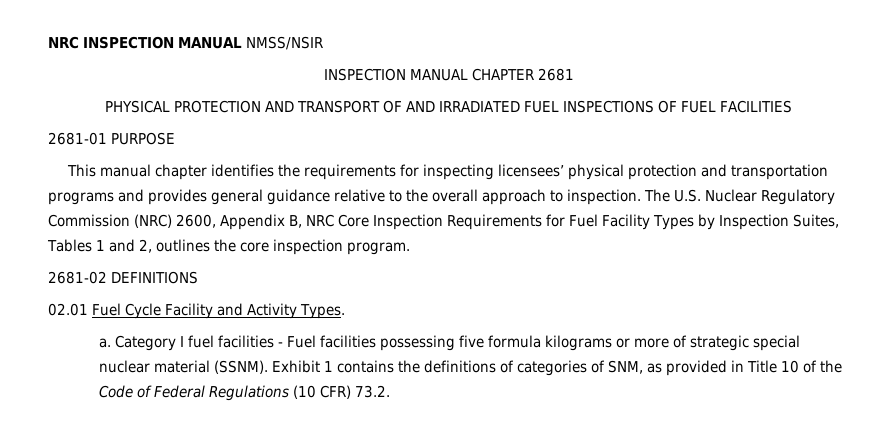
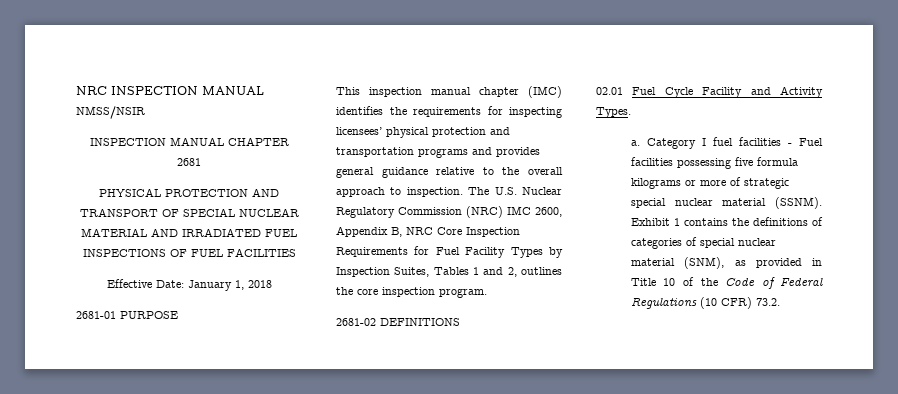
(403, 106) none -> [182,208,299,217] [81,228,147,237] SPECIAL NUCLEAR MATERIAL
(792, 106) none -> [106,279,272,291] // Effective Date: January 1, 2018
(97, 170) none -> [369,87,422,97] inspection
(208, 172) none -> [528,86,562,98] (IMC)
(172, 221) none -> [507,206,531,215] IMC
[607,360,643,374] SNM, -> [699,238,776,248] [630,257,725,269] special nuclear material (SNM),

